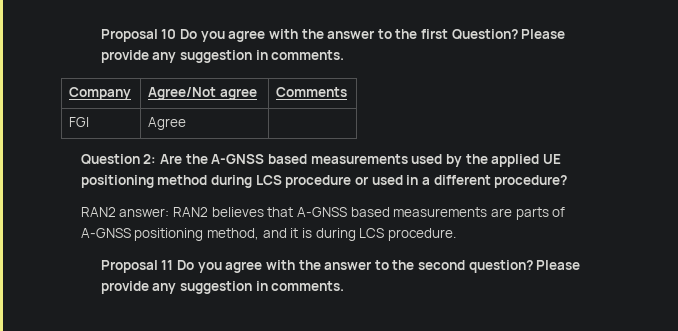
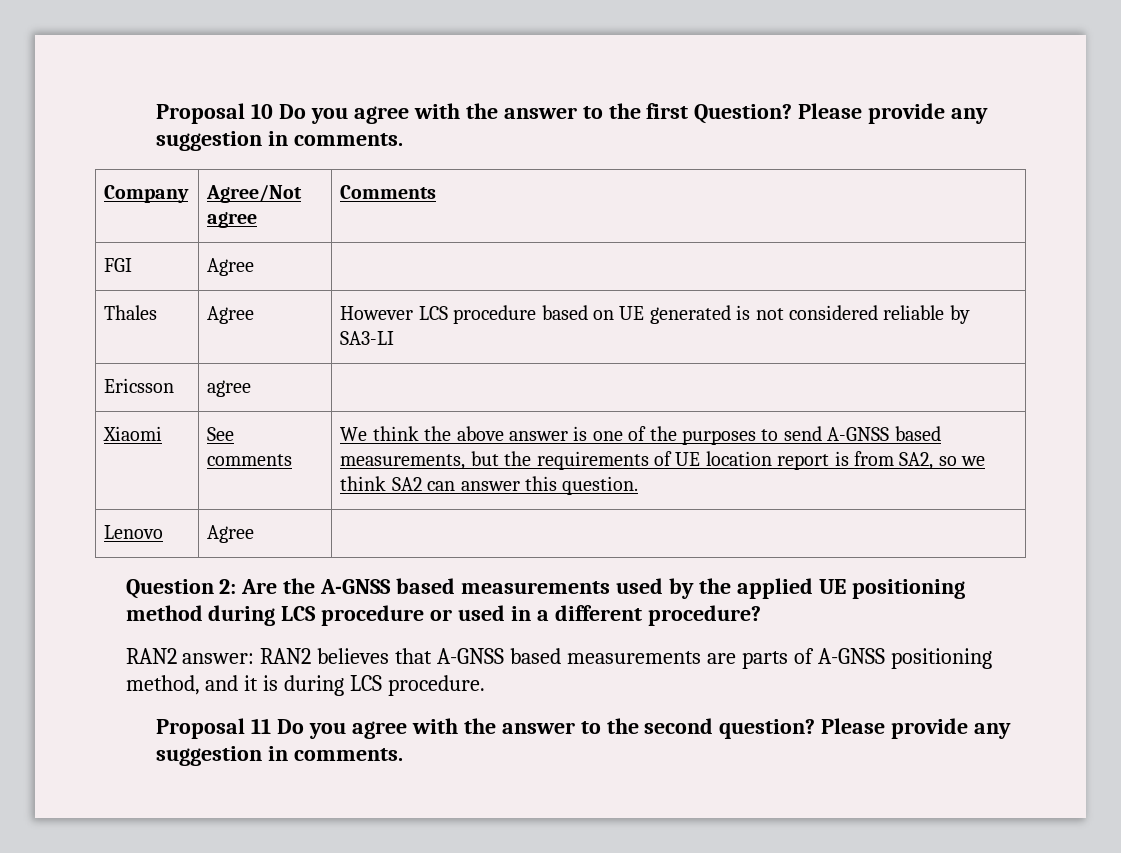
(187, 123) none -> [104,305,158,320] [207,306,255,324] [340,305,970,324] [340,331,395,345] [104,378,175,393] [207,380,252,397] [103,426,163,441] [207,427,235,441] [207,454,293,466] [340,426,941,445] [340,451,986,470] [340,476,639,495] [104,525,164,539] [207,525,255,543] // Thales | Agree | However LCS procedure based on UE generated is not considered reliable by SA3-LI // Ericsson | agree | // Xiaomi | See comments | We think the above answer is one of the purposes to send A-GNSS based measurements, but the requirements of UE location report is from SA2, so we think SA2 can answer this question. // Lenovo | Agree |

